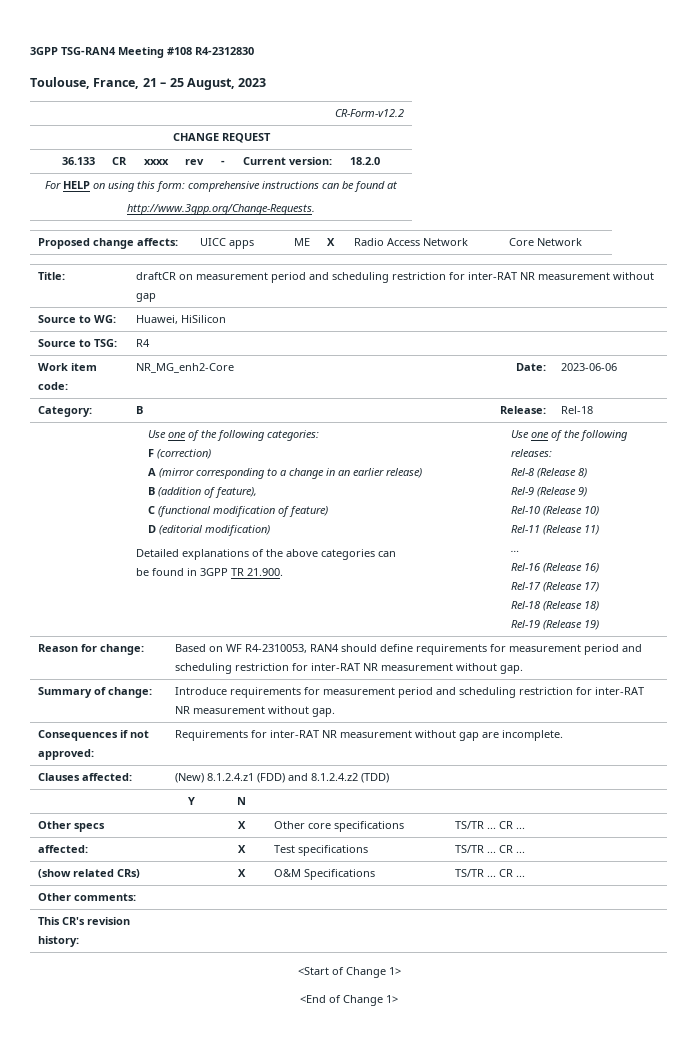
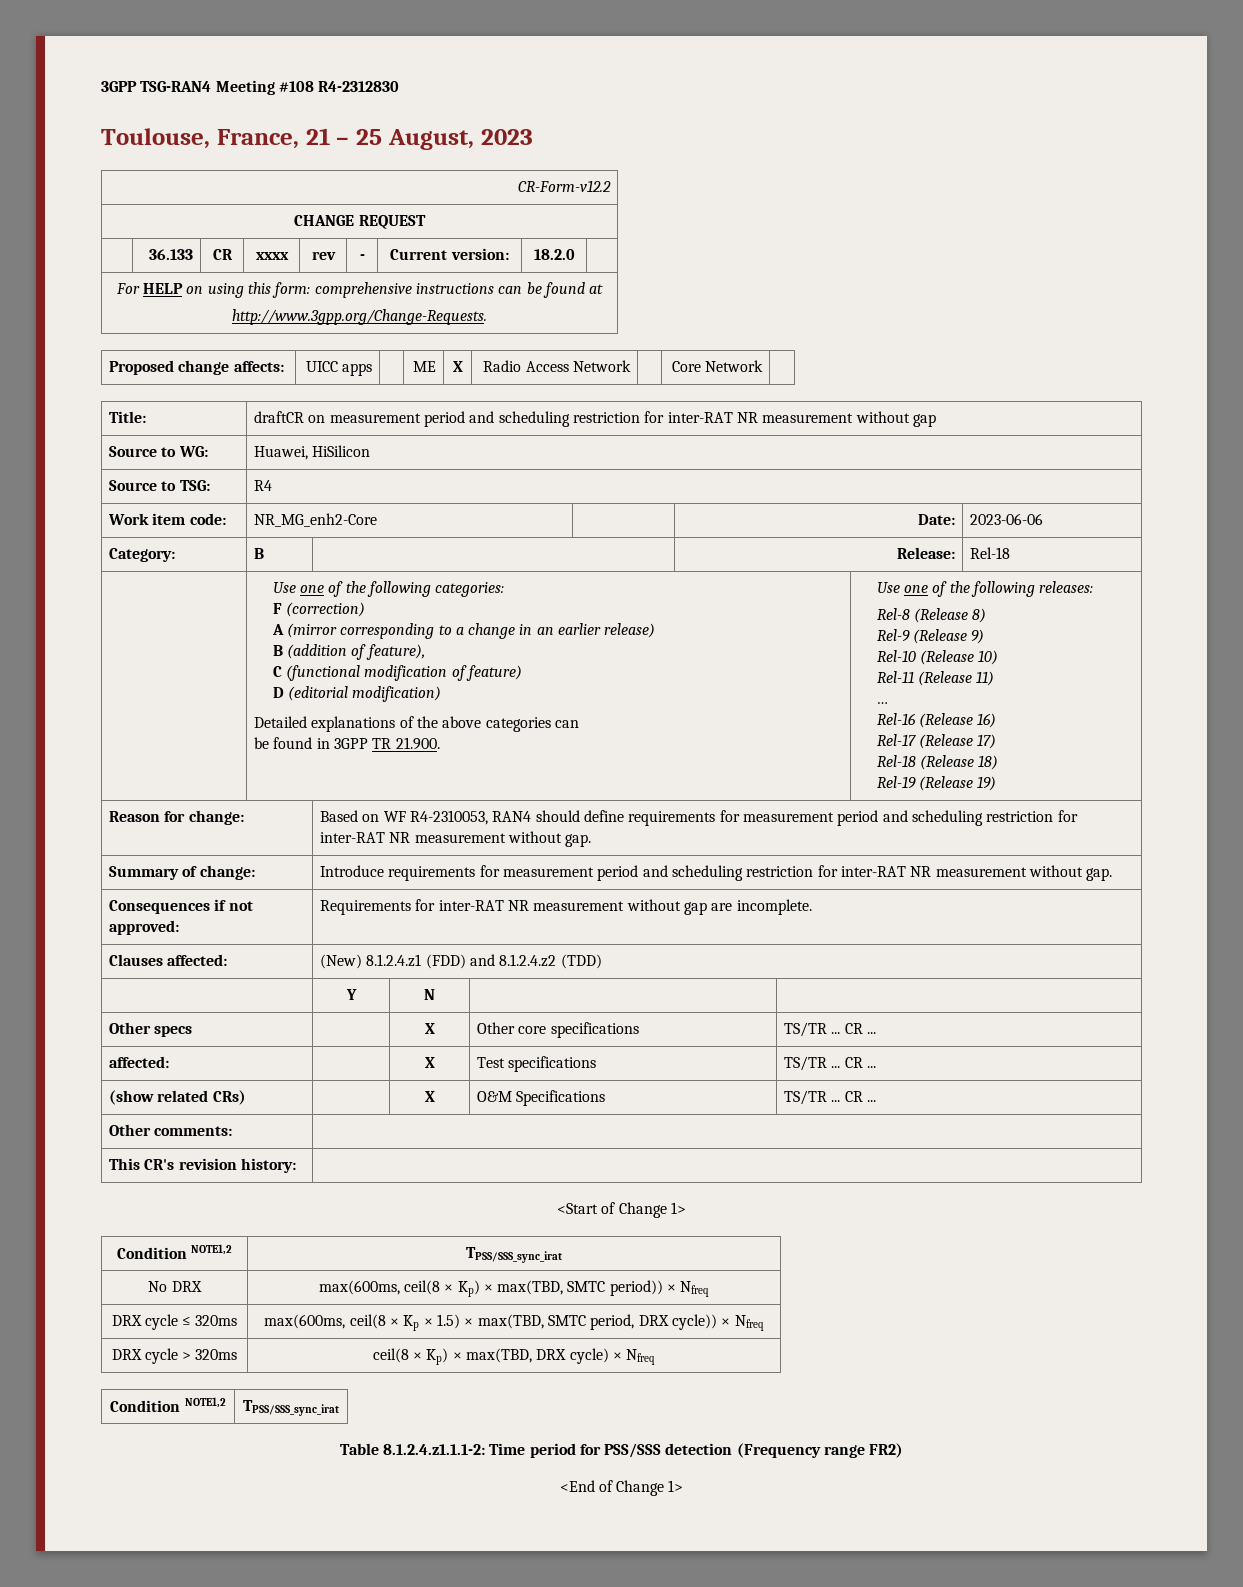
(401, 971) none -> [116,1244,233,1259] [466,1247,562,1263] [148,1281,202,1292] [318,1280,710,1297] [111,1314,238,1330] [264,1314,764,1331] [111,1348,238,1364] [372,1348,656,1365] [110,1397,226,1412] [243,1400,339,1416] [339,1443,904,1458] // Condition NOTE1,2 | TPSS/SSS_sync_irat // No DRX | max(600ms, ceil(8 × Kp) × max(TBD, SMTC period)) × Nfreq // DRX cycle ≤ 320ms | max(600ms, ceil(8 × Kp × 1.5) × max(TBD, SMTC period, DRX cycle)) × Nfreq // DRX cycle > 320ms | ceil(8 × Kp) × max(TBD, DRX cycle) × Nfreq // Condition NOTE1,2 | TPSS/SSS_sync_irat // Table 8.1.2.4.z1.1.1-2: Time period for PSS/SSS detection (Frequency range FR2)

